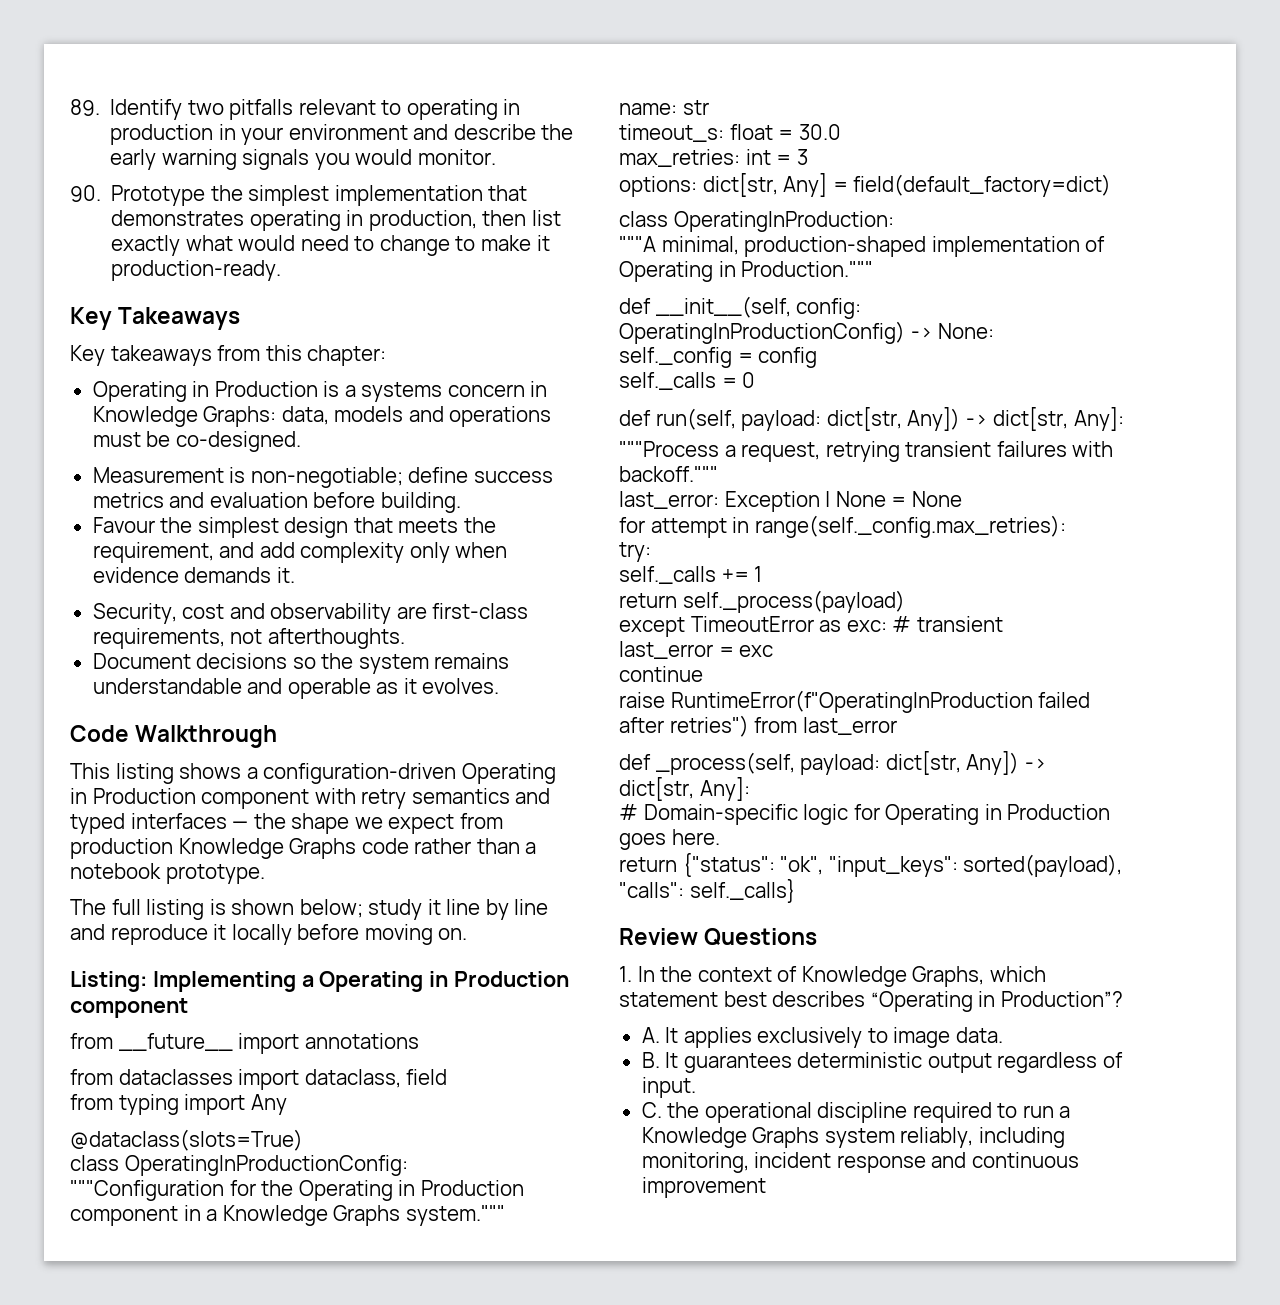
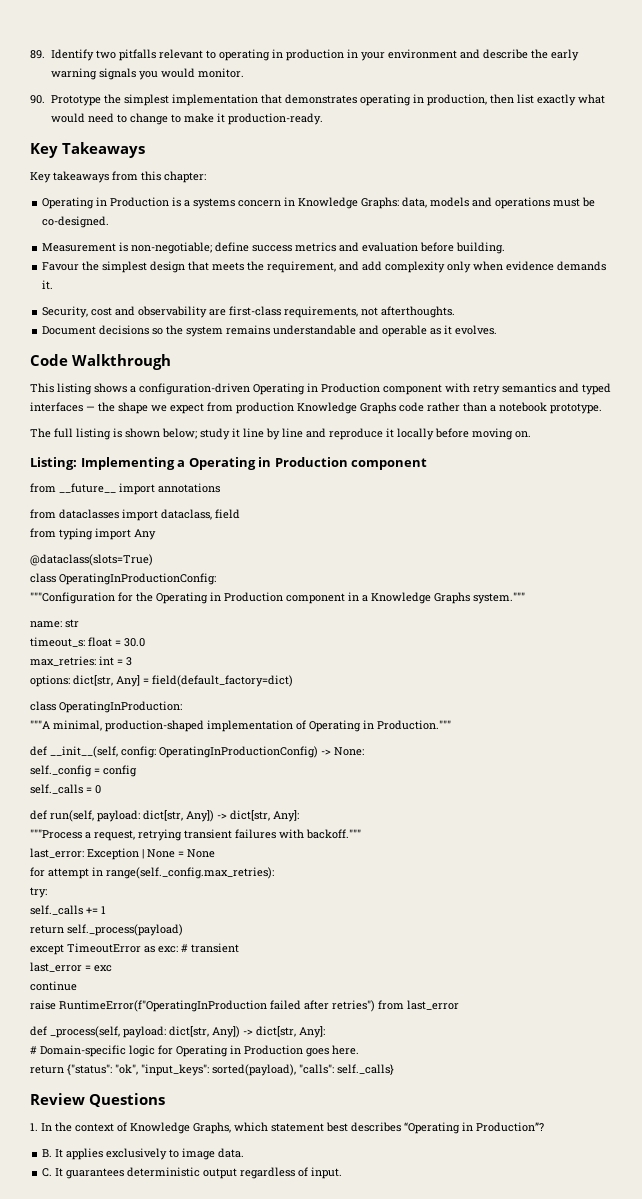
[641,1027,660,1043] A. -> [42,1149,53,1157] B.
[641,1052,660,1068] B. -> [42,1168,53,1177] C.
[641,1102,1071,1123] [641,1127,1065,1148] [641,1152,1079,1173] [641,1177,766,1198] // C. the operational discipline required to run a Knowledge Graphs system reliably, including monitoring, incident response and continuous improvement -> (343, 1173) none

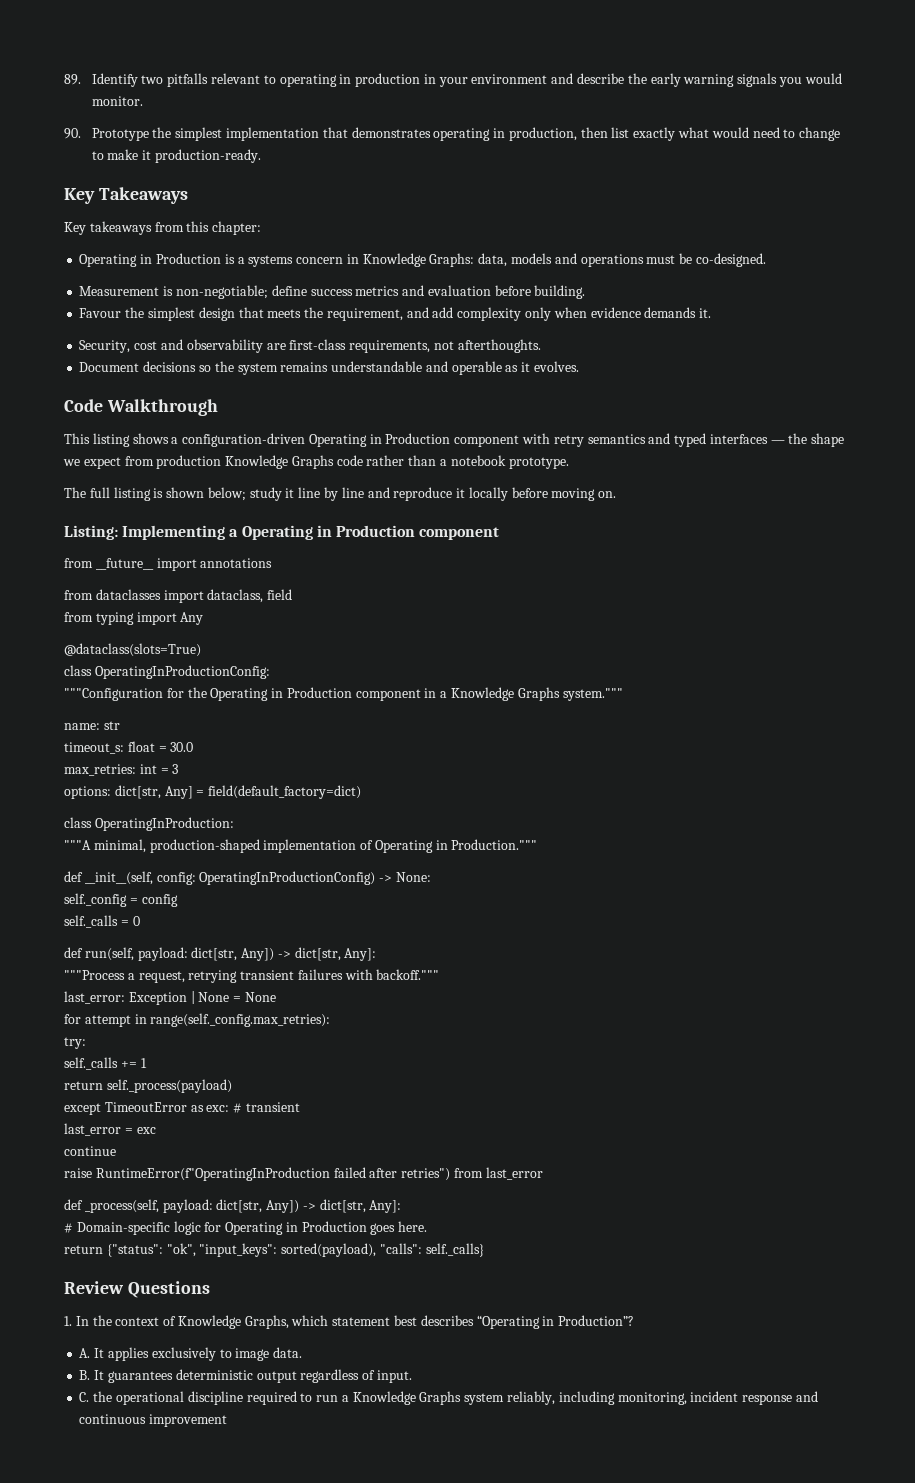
[42,1149,53,1157] B. -> [79,1348,91,1358] A.
[42,1168,53,1177] C. -> [79,1370,91,1380] B.
(343, 1173) none -> [79,1391,818,1405] [79,1414,228,1427] // C. the operational discipline required to run a Knowledge Graphs system reliably, including monitoring, incident response and continuous improvement

